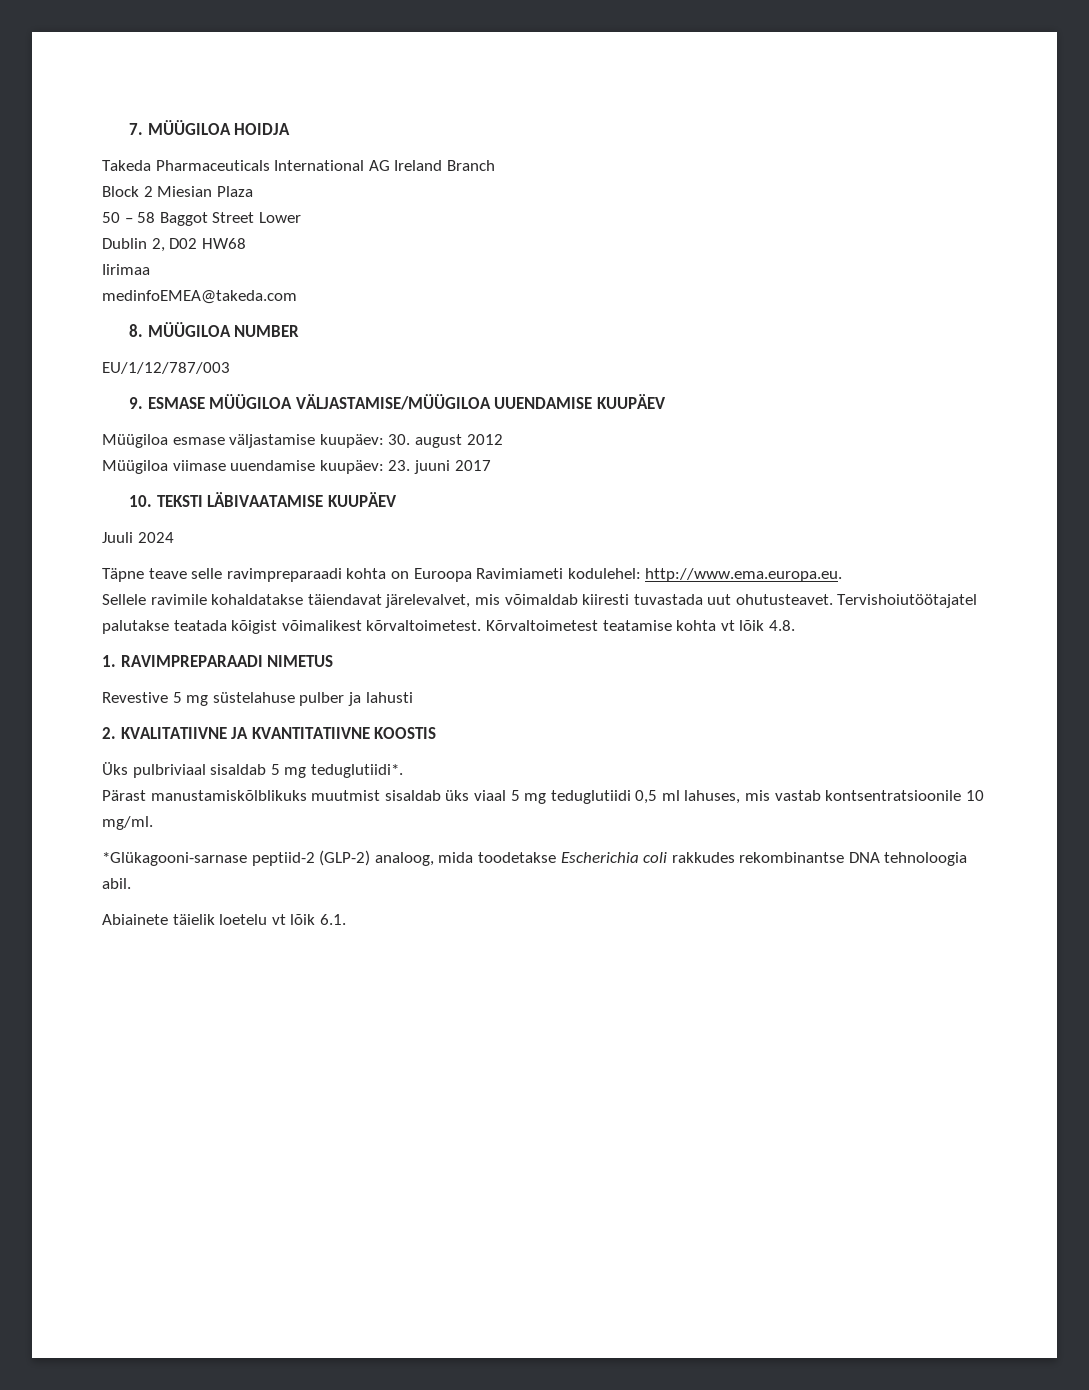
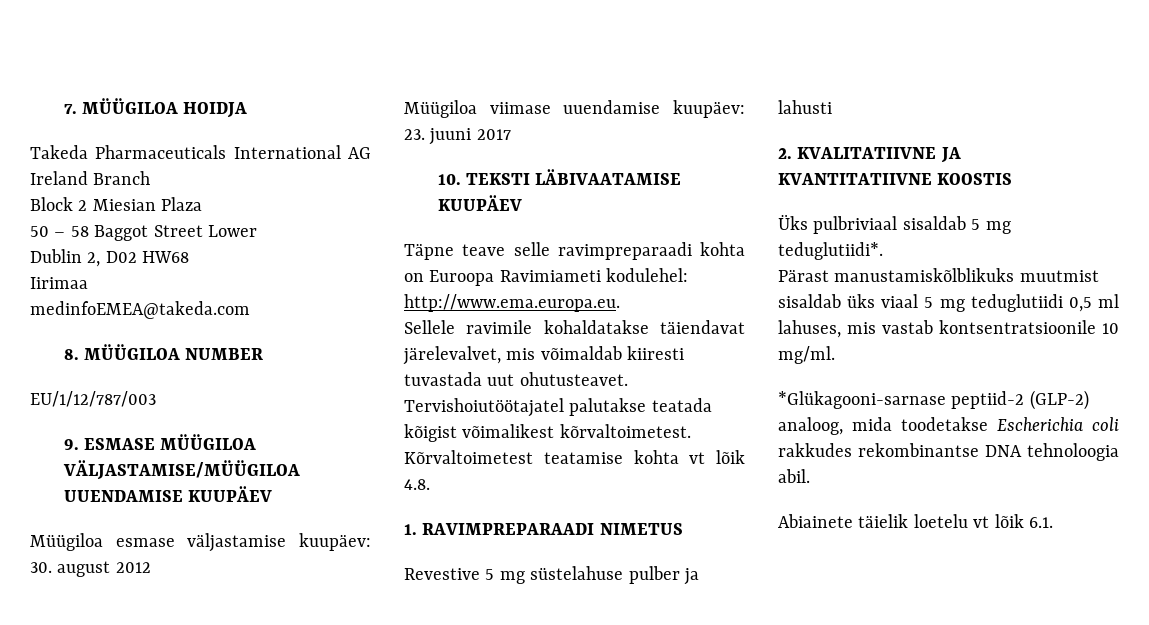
[102,532,174,543] // Juuli 2024 -> (522, 203) none

